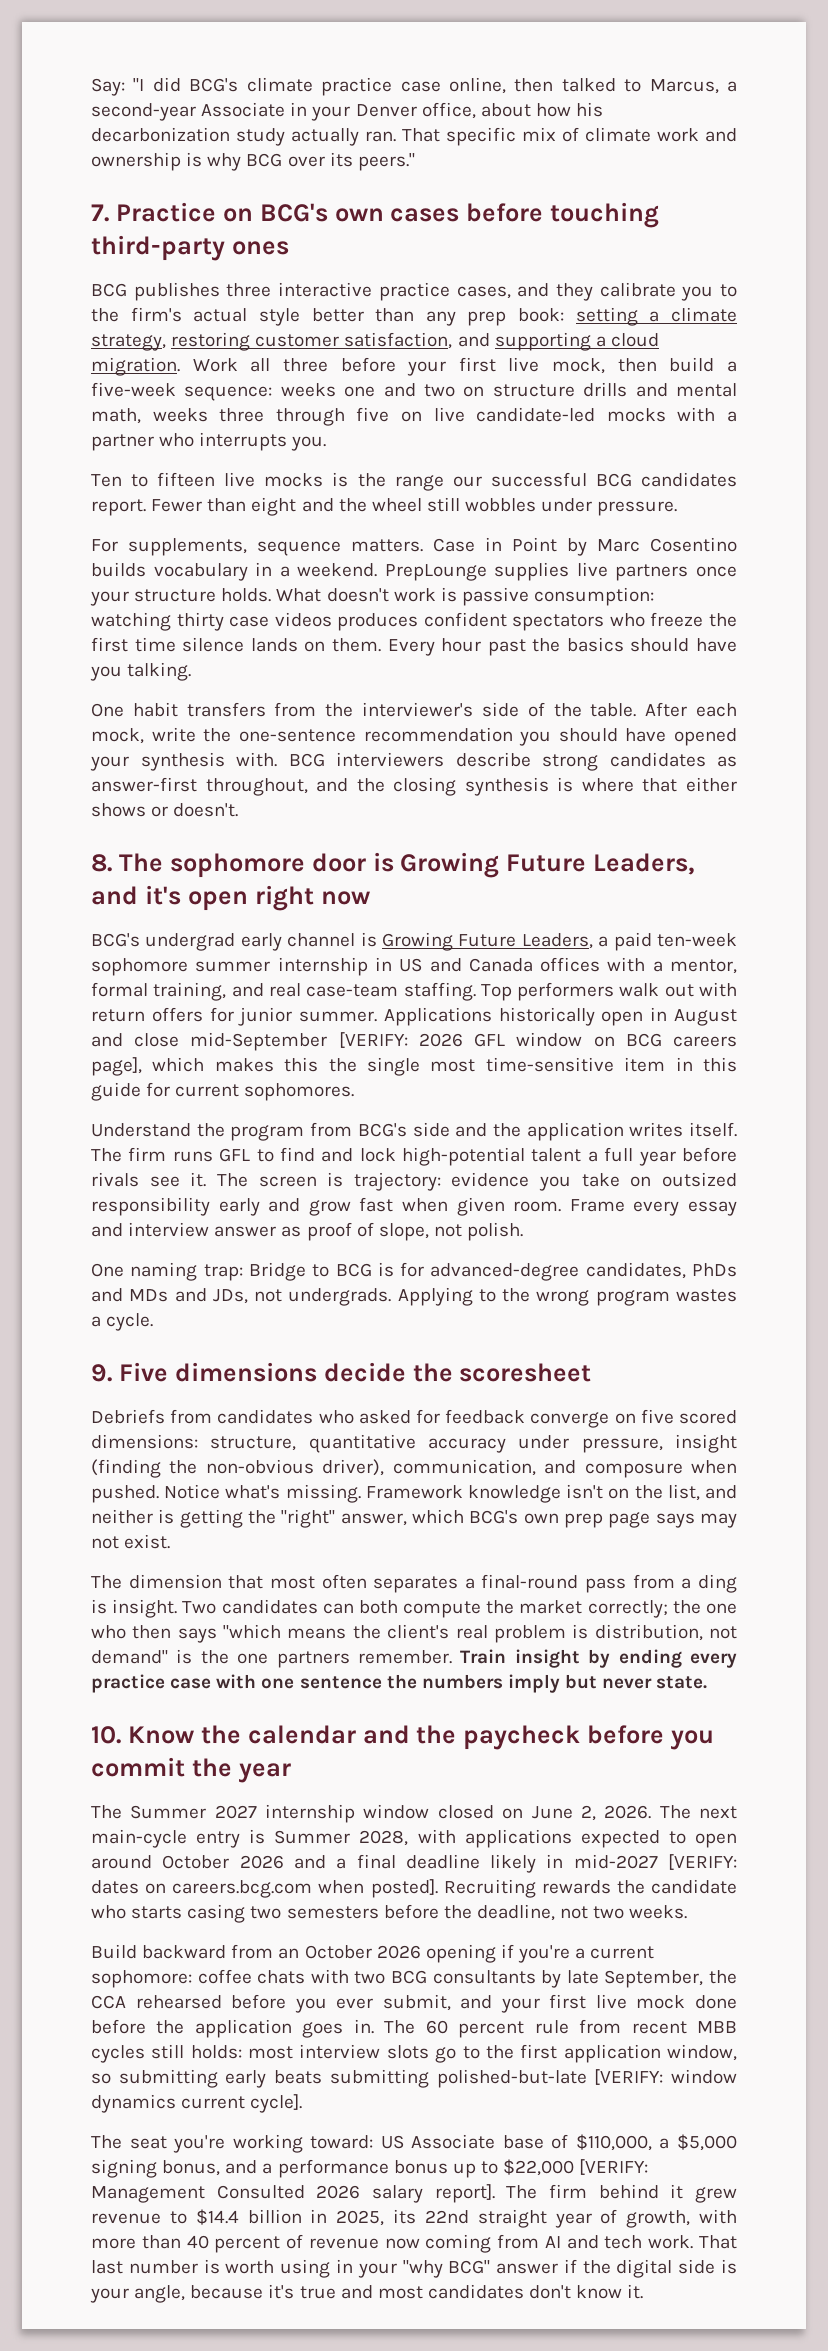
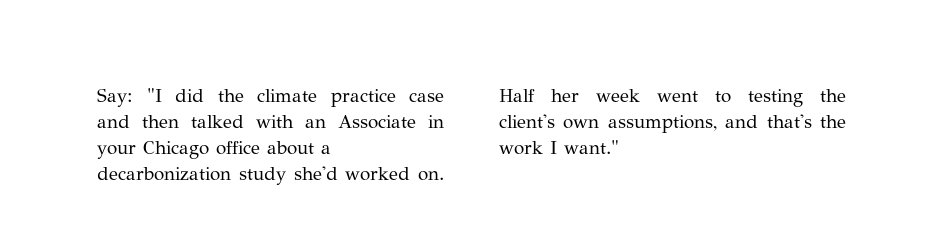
[189,78,239,92] BCG's -> [217,89,244,102] the
[448,77,506,94] online, -> [97,115,130,128] and
[624,79,737,94] [91,102,604,121] [91,127,737,146] [91,152,415,171] [91,202,660,228] [91,235,289,261] [91,282,737,301] [91,307,737,326] [91,332,659,351] [91,357,737,376] [91,382,737,401] [91,407,738,426] [91,432,327,451] [91,472,737,491] [91,497,678,516] [91,537,737,556] [91,562,737,581] [90,587,655,606] [91,612,737,631] [91,637,737,656] [90,662,192,681] [91,702,737,717] [91,727,737,746] [90,752,737,771] [91,777,737,796] [91,803,239,817] [91,852,695,878] [91,885,370,911] [91,932,737,951] [91,957,737,976] [91,982,737,1001] [91,1007,737,1026] [91,1032,737,1051] [91,1057,737,1076] [91,1082,355,1101] [91,1122,737,1141] [91,1147,737,1166] [91,1172,737,1191] [91,1197,738,1216] [91,1222,524,1241] [91,1262,737,1281] [91,1287,737,1306] [91,1313,154,1331] [91,1362,592,1382] [91,1409,738,1428] [91,1434,737,1453] [91,1459,738,1478] [91,1484,738,1503] [91,1509,737,1528] [91,1534,171,1549] [91,1574,737,1593] [91,1599,738,1618] [91,1624,738,1643] [91,1649,737,1668] [91,1674,708,1693] [91,1725,715,1750] [91,1757,291,1783] [91,1804,737,1823] [91,1829,738,1848] [91,1854,737,1873] [91,1879,737,1898] [91,1904,688,1923] [91,1944,655,1963] [91,1969,738,1988] [91,1994,737,2013] [91,2019,737,2038] [91,2044,737,2063] [91,2069,737,2088] [91,2094,303,2113] [91,2134,737,2153] [91,2159,649,2178] [91,2184,737,2203] [91,2209,737,2228] [91,2234,737,2253] [91,2259,738,2278] [90,2284,644,2303] to Marcus, a second-year Associate in your Denver office, about how his decarbonization study actually ran. That specific mix of climate work and ownership is why BCG over its peers." // 7. Practice on BCG's own cases before touching third-party ones // BCG publishes three interactive practice cases, and they calibrate you to the firm's actual style better than any prep book: setting a climate strategy, restoring customer satisfaction, and supporting a cloud migration. Work all three before your first live mock, then build a five-week sequence: weeks one and two on structure drills and mental math, weeks three through five on live candidate-led mocks with a partner who interrupts you. // Ten to fifteen live mocks is the range our successful BCG candidates report. Fewer than eight and the wheel still wobbles under pressure. // For supplements, sequence matters. Case in Point by Marc Cosentino builds vocabulary in a weekend. PrepLounge supplies live partners once your structure holds. What doesn't work is passive consumption: watching thirty case videos produces confident spectators who freeze the first time silence lands on them. Every hour past the basics should have you talking. // One habit transfers from the interviewer's side of the table. After each mock, write the one-sentence recommendation you should have opened your synthesis with. BCG interviewers describe strong candidates as answer-first throughout, and the closing synthesis is where that either shows or doesn't. // 8. The sophomore door is Growing Future Leaders, and it's open right now // BCG's undergrad early channel is Growing Future Leaders, a paid ten-week sophomore summer internship in US and Canada offices with a mentor, formal training, and real case-team staffing. Top performers walk out with return offers for junior summer. Applications historically open in August and close mid-September [VERIFY: 2026 GFL window on BCG careers page], which makes this the single most time-sensitive item in this guide for current sophomores. // Understand the program from BCG's side and the application writes itself. The firm runs GFL to find and lock high-potential talent a full year before rivals see it. The screen is trajectory: evidence you take on outsized responsibility early and grow fast when given room. Frame every essay and interview answer as proof of slope, not polish. // One naming trap: Bridge to BCG is for advanced-degree candidates, PhDs and MDs and JDs, not undergrads. Applying to the wrong program wastes a cycle. // 9. Five dimensions decide the scoresheet // Debriefs from candidates who asked for feedback converge on five scored dimensions: structure, quantitative accuracy under pressure, insight (finding the non-obvious driver), communication, and composure when pushed. Notice what's missing. Framework knowledge isn't on the list, and neither is getting the "right" answer, which BCG's own prep page says may not exist. // The dimension that most often separates a final-round pass from a ding is insight. Two candidates can both compute the market correctly; the one who then says "which means the client's real problem is distribution, not demand" is the one partners remember. Train insight by ending every practice case with one sentence the numbers imply but never state. // 10. Know the calendar and the paycheck before you commit the year // The Summer 2027 internship window closed on June 2, 2026. The next main-cycle entry is Summer 2028, with applications expected to open around October 2026 and a final deadline likely in mid-2027 [VERIFY: dates on careers.bcg.com when posted]. Recruiting rewards the candidate who starts casing two semesters before the deadline, not two weeks. // Build backward from an October 2026 opening if you're a current sophomore: coffee chats with two BCG consultants by late September, the CCA rehearsed before you ever submit, and your first live mock done before the application goes in. The 60 percent rule from recent MBB cycles still holds: most interview slots go to the first application window, so submitting early beats submitting polished-but-late [VERIFY: window dynamics current cycle]. // The seat you're working toward: US Associate base of $110,000, a $5,000 signing bonus, and a performance bonus up to $22,000 [VERIFY: Management Consulted 2026 salary report]. The firm behind it grew revenue to $14.4 billion in 2025, its 22nd straight year of growth, with more than 40 percent of revenue now coming from AI and tech work. That last number is worth using in your "why BCG" answer if the digital side is your angle, because it's true and most candidates don't know it. -> [256,115,444,129] [97,141,331,159] [97,166,444,185] [499,89,846,107] [499,114,846,133] [499,140,619,155] with an Associate in your Chicago office about a decarbonization study she'd worked on. Half her week went to testing the client's own assumptions, and that's the work I want."

